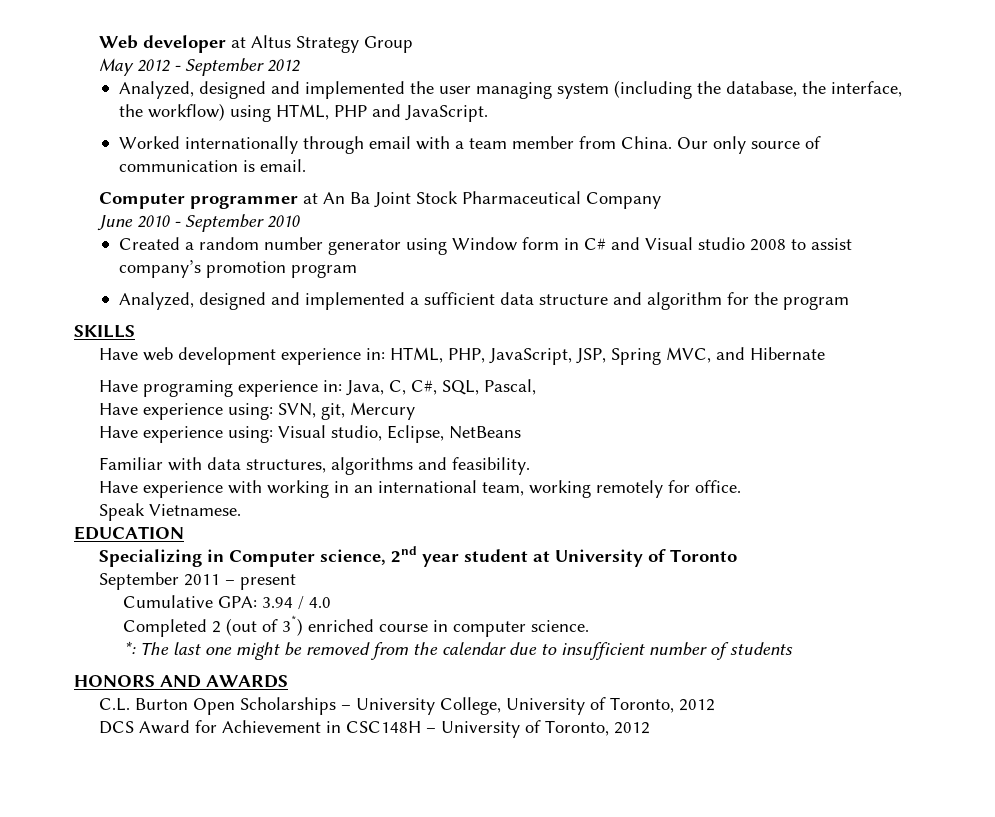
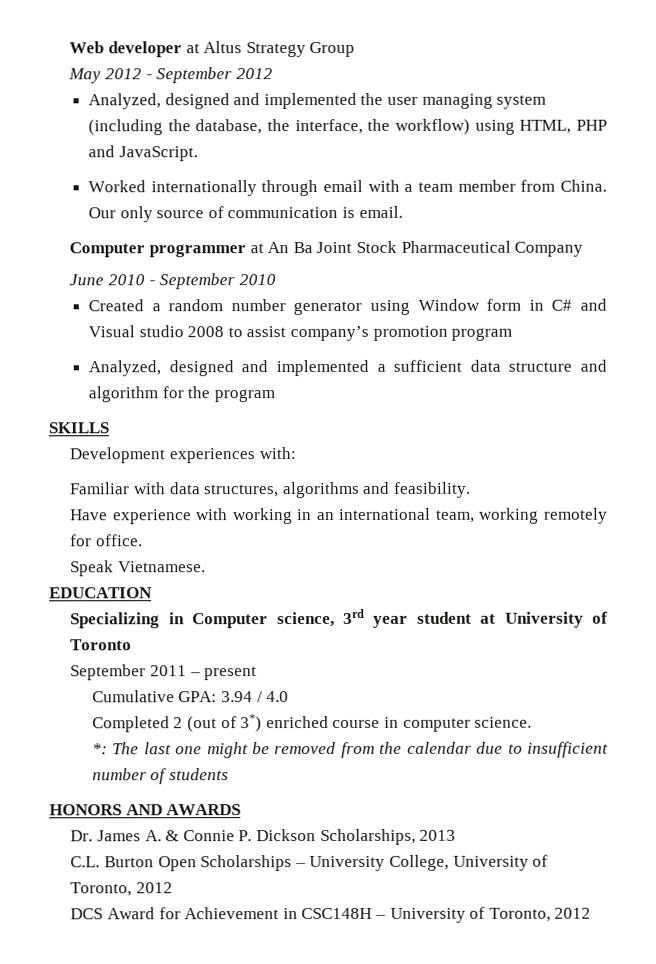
[98,347,825,365] [98,379,536,397] [98,402,415,420] [98,425,521,443] Have web development experience in: HTML, PHP, JavaScript, JSP, Spring MVC, and Hibernate // Have programing experience in: Java, C, C#, SQL, Pascal, // Have experience using: SVN, git, Mercury // Have experience using: Visual studio, Eclipse, NetBeans -> [69,447,296,464] Development experiences with:
[390,546,417,563] 2nd -> [342,608,365,624] 3rd
(288, 681) none -> [70,828,457,846] // Dr. James A. & Connie P. Dickson Scholarships, 2013

